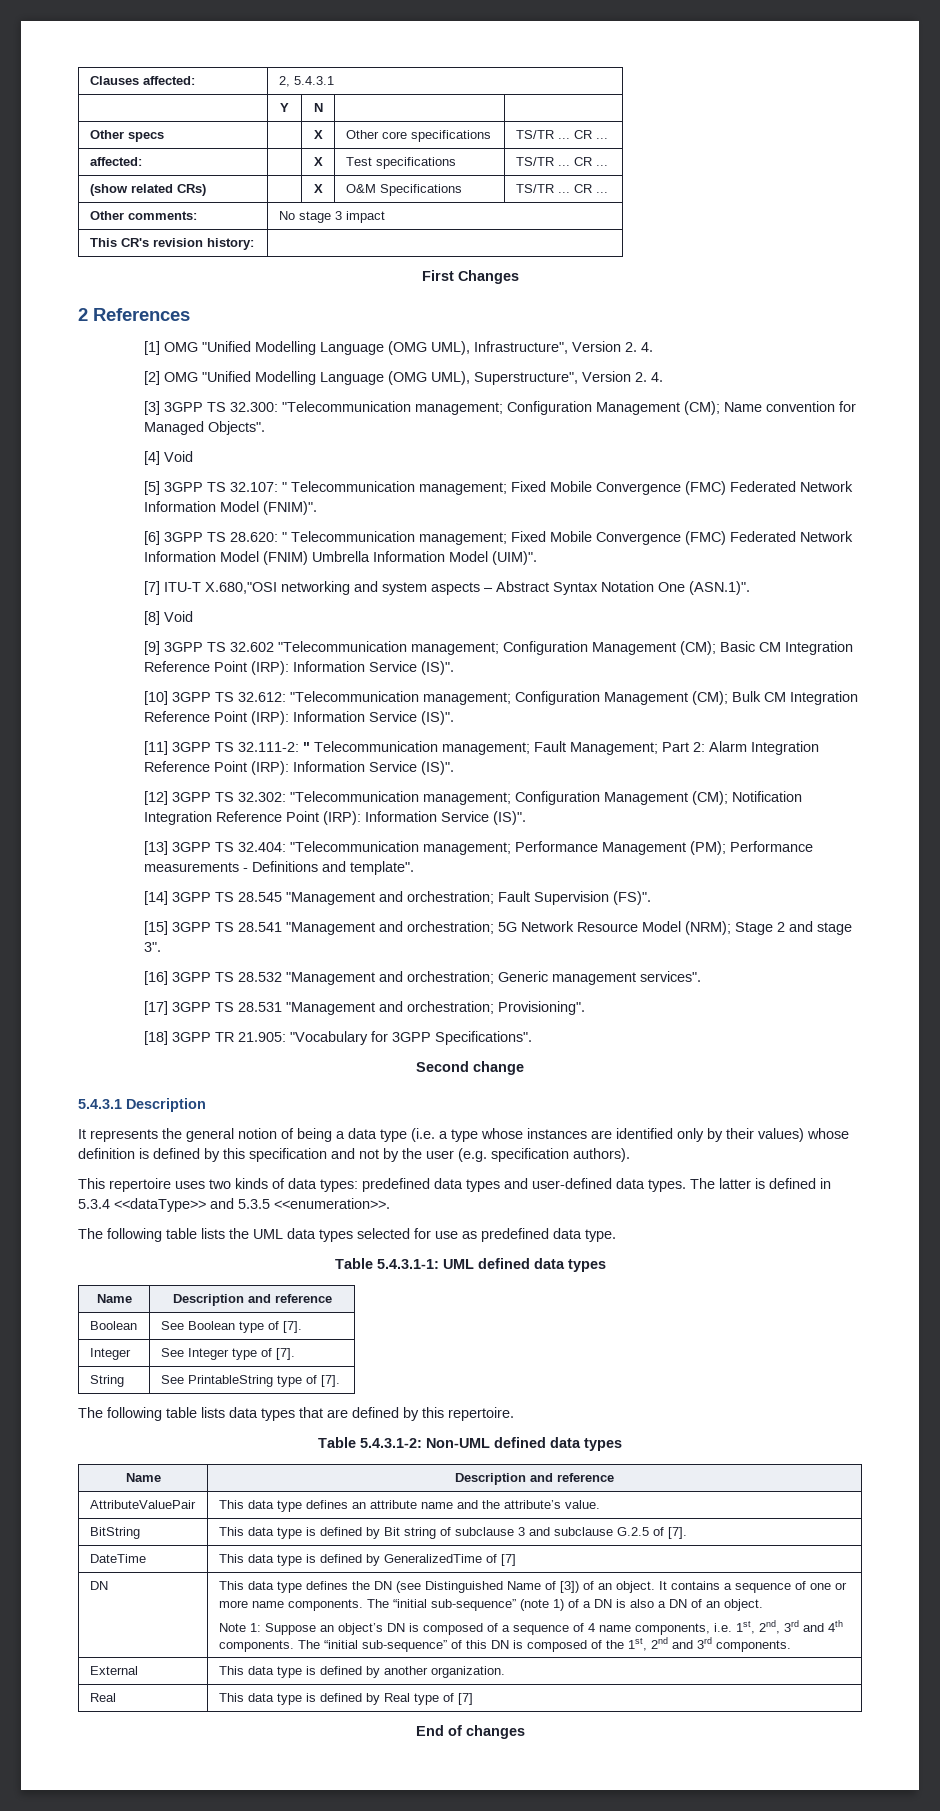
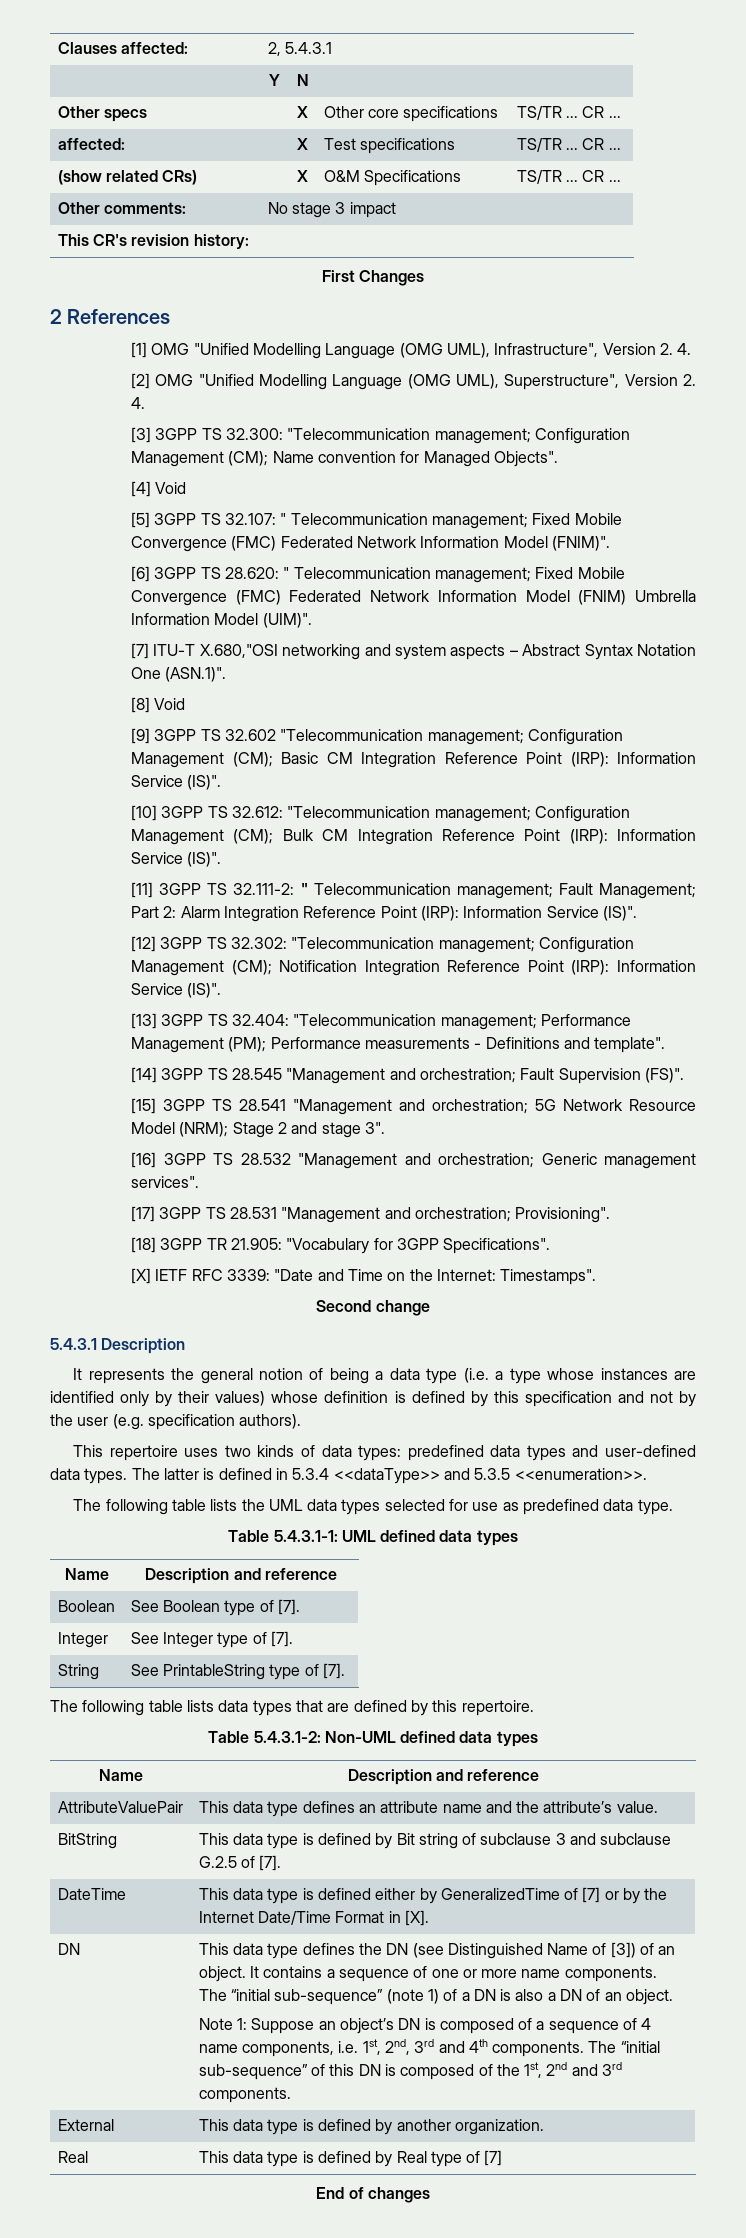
(532, 1038) none -> [131,1268,597,1285] // [X] IETF RFC 3339: "Date and Time on the Internet: Timestamps".
(362, 1558) none -> [375,1888,416,1900] either
(516, 1560) none -> [604,1888,668,1904] [198,1910,429,1926] or by the Internet Date/Time Format in [X].

